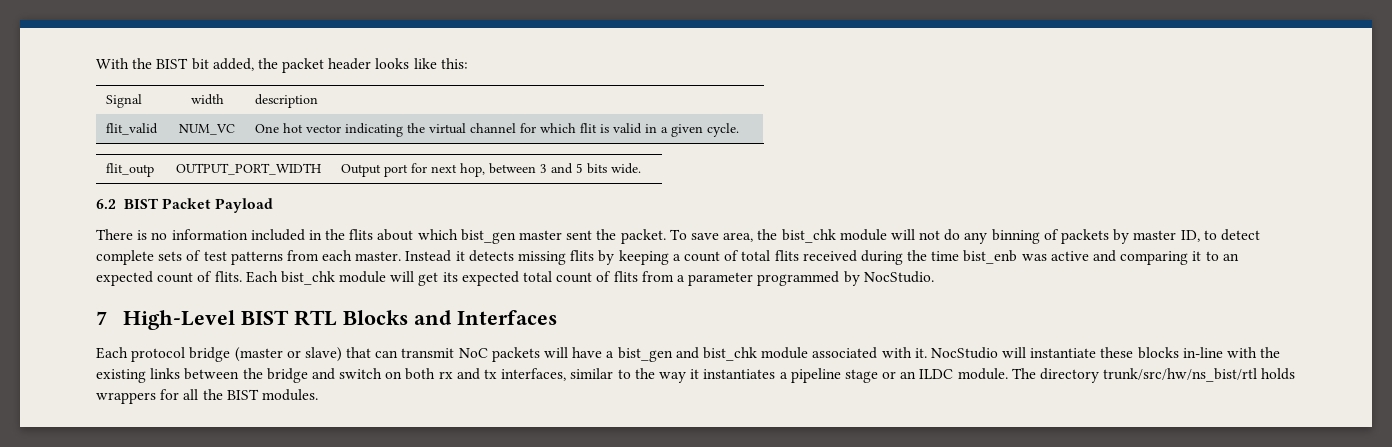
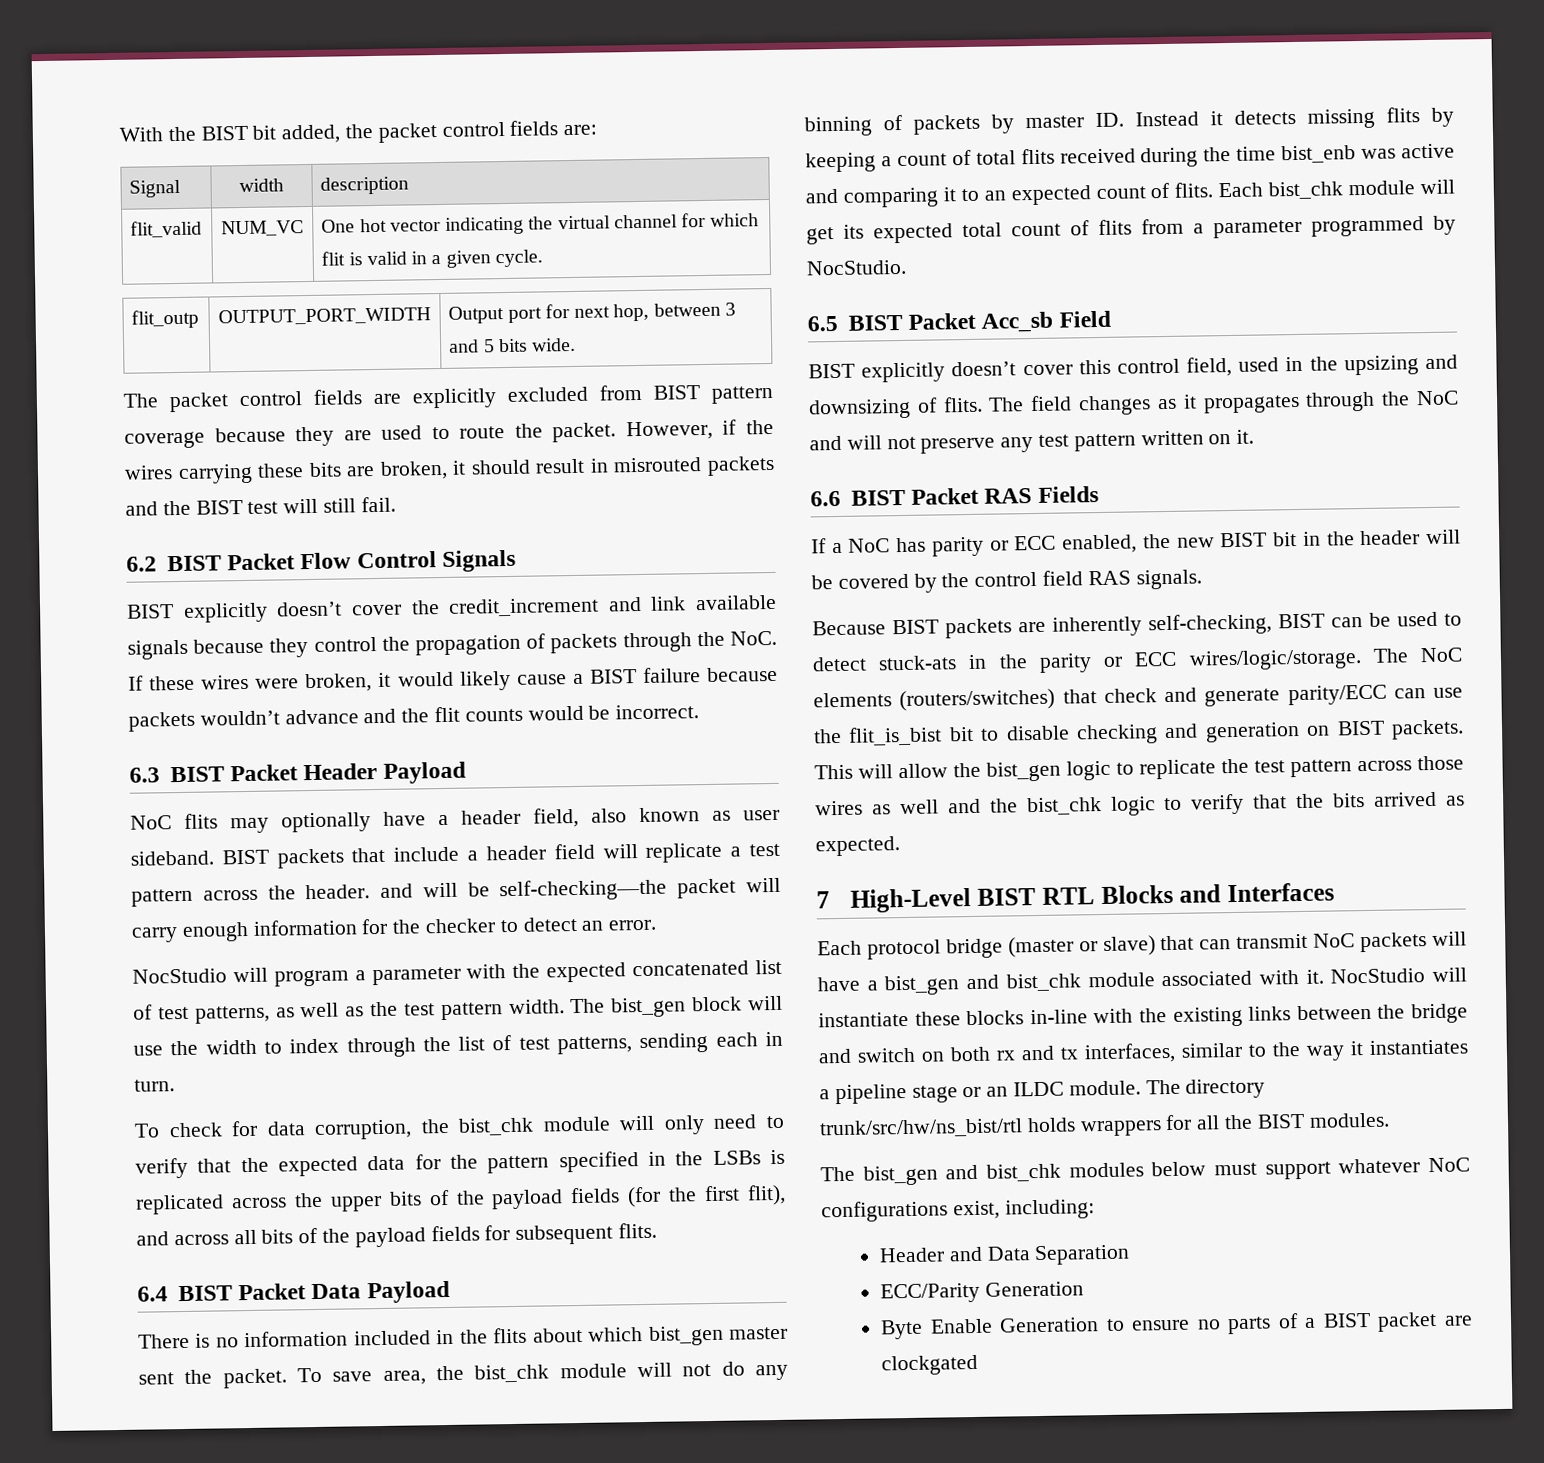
[328,58,468,70] header looks like this: -> [441,120,598,137] control fields are:
[96,198,211,209] 6.2 BIST Packet -> [123,384,774,413] [124,419,774,449] [124,455,775,484] [125,496,396,516] [126,549,517,572] [127,594,777,623] [127,630,777,660] [128,666,778,693] [128,704,700,732] [129,761,466,784] [130,807,780,834] [130,842,781,869] [131,877,781,907] [131,916,657,943] [132,959,783,987] [133,995,783,1024] [133,1031,783,1058] [134,1079,175,1092] [134,1114,785,1140] [135,1149,786,1179] [135,1184,786,1215] [136,1222,658,1248] [137,1283,362,1302] The packet control fields are explicitly excluded from BIST pattern coverage because they are used to route the packet. However, if the wires carrying these bits are broken, it should result in misrouted packets and the BIST test will still fail. // 6.2 BIST Packet Flow Control Signals // BIST explicitly doesn’t cover the credit_increment and link available signals because they control the propagation of packets through the NoC. If these wires were broken, it would likely cause a BIST failure because packets wouldn’t advance and the flit counts would be incorrect. // 6.3 BIST Packet Header Payload // NoC flits may optionally have a header field, also known as user sideband. BIST packets that include a header field will replicate a test pattern across the header. and will be self-checking—the packet will carry enough information for the checker to detect an error. // NocStudio will program a parameter with the expected concatenated list of test patterns, as well as the test pattern width. The bist_gen block will use the width to index through the list of test patterns, sending each in turn. // To check for data corruption, the bist_chk module will only need to verify that the expected data for the pattern specified in the LSBs is replicated across the upper bits of the payload fields (for the first flit), and across all bits of the payload fields for subsequent flits. // 6.4 BIST Packet Data
[1180,229,1260,242] [96,250,402,265] ID, to detect complete sets of test patterns from each master. -> [1095,112,1124,128] ID.
(934, 277) none -> [807,310,1111,333] [808,354,1458,383] [808,390,1459,420] [809,429,1255,454] [810,486,1099,507] [811,529,1461,557] [811,569,1202,593] [812,611,1462,639] [812,647,1463,673] [813,684,1463,712] [813,719,1464,746] [814,755,1464,782] [815,791,1465,816] [815,836,900,857] // 6.5 BIST Packet Acc_sb Field // BIST explicitly doesn’t cover this control field, used in the upsizing and downsizing of flits. The field changes as it propagates through the NoC and will not preserve any test pattern written on it. // 6.6 BIST Packet RAS Fields // If a NoC has parity or ECC enabled, the new BIST bit in the header will be covered by the control field RAS signals. // Because BIST packets are inherently self-checking, BIST can be used to detect stuck-ats in the parity or ECC wires/logic/storage. The NoC elements (routers/switches) that check and generate parity/ECC can use the flit_is_bist bit to disable checking and generation on BIST packets. This will allow the bist_gen logic to replicate the test pattern across those wires as well and the bist_chk logic to verify that the bits arrived as expected.
(318, 395) none -> [820,1157,1470,1186] [821,1199,1095,1223] [879,1244,1131,1266] [880,1281,1084,1304] [880,1311,1473,1340] [881,1354,979,1376] // The bist_gen and bist_chk modules below must support whatever NoC configurations exist, including: // Header and Data Separation // ECC/Parity Generation // Byte Enable Generation to ensure no parts of a BIST packet are clockgated

